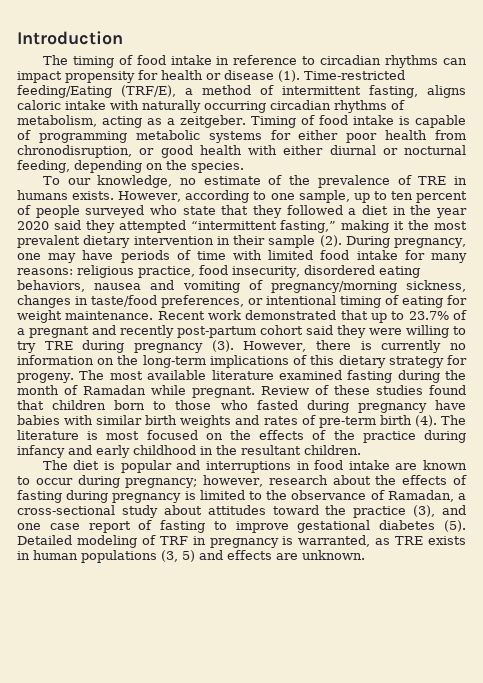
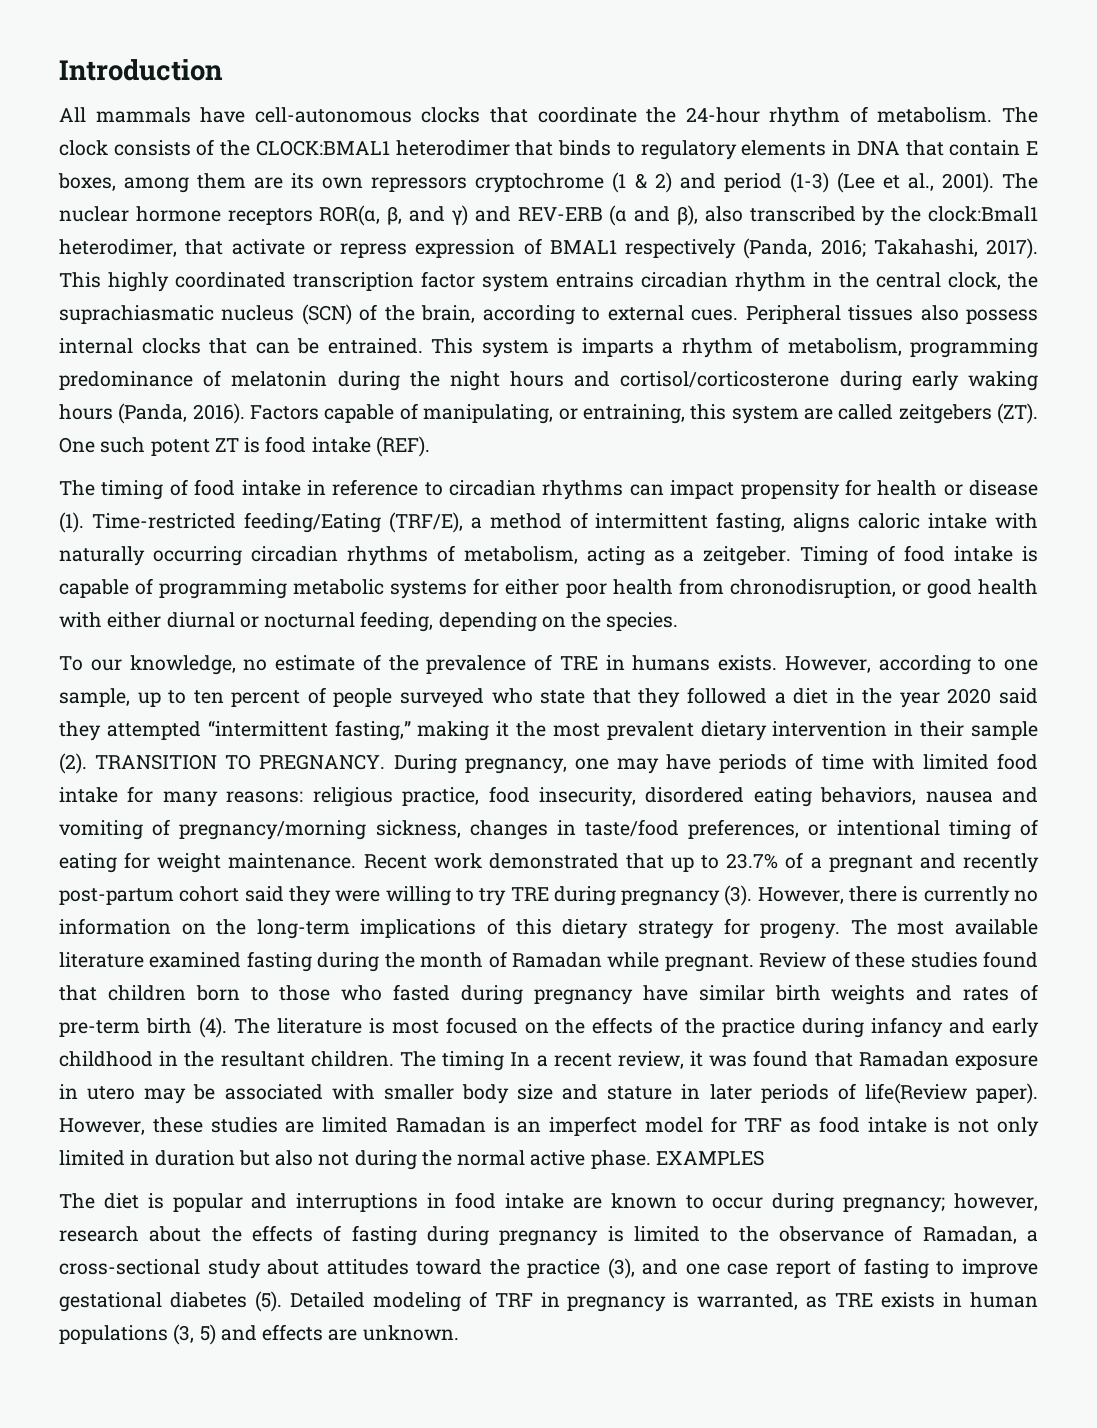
(123, 38) none -> [59,106,1039,127] [59,139,1038,160] [58,172,1038,193] [59,205,1038,226] [59,238,1038,259] [59,271,1038,292] [59,304,1038,325] [59,337,1038,358] [59,370,1039,391] [59,403,1038,424] [59,436,430,457] // All mammals have cell-autonomous clocks that coordinate the 24-hour rhythm of metabolism. The clock consists of the CLOCK:BMAL1 heterodimer that binds to regulatory elements in DNA that contain E boxes, among them are its own repressors cryptochrome (1 & 2) and period (1-3) (Lee et al., 2001). The nuclear hormone receptors ROR(α, β, and γ) and REV-ERB (α and β), also transcribed by the clock:Bmal1 heterodimer, that activate or repress expression of BMAL1 respectively (Panda, 2016; Takahashi, 2017). This highly coordinated transcription factor system entrains circadian rhythm in the central clock, the suprachiasmatic nucleus (SCN) of the brain, according to external cues. Peripheral tissues also possess internal clocks that can be entrained. This system is imparts a rhythm of metabolism, programming predominance of melatonin during the night hours and cortisol/corticosterone during early waking hours (Panda, 2016). Factors capable of manipulating, or entraining, this system are called zeitgebers (ZT). One such potent ZT is food intake (REF).
(342, 241) none -> [95,754,386,770] TRANSITION TO PREGNANCY.
[17,415,94,425] babies with -> (688, 993) none
(361, 450) none -> [399,1050,1038,1071] [59,1083,1038,1104] [59,1116,1039,1137] [59,1150,764,1170] The timing In a recent review, it was found that Ramadan exposure in utero may be associated with smaller body size and stature in later periods of life(Review paper). However, these studies are limited Ramadan is an imperfect model for TRF as food intake is not only limited in duration but also not during the normal active phase. EXAMPLES

